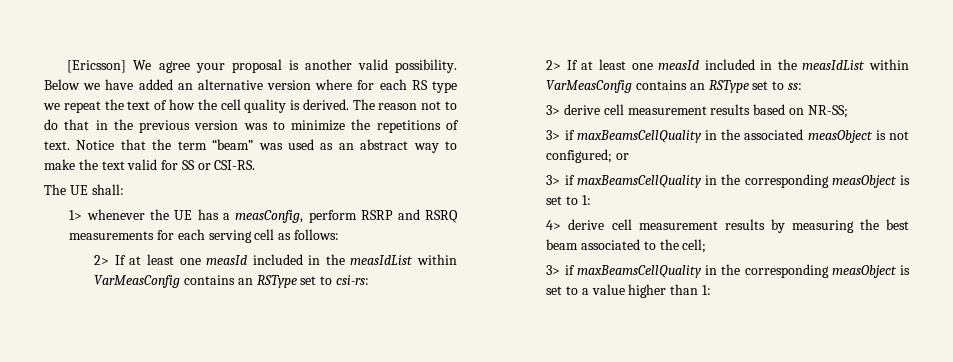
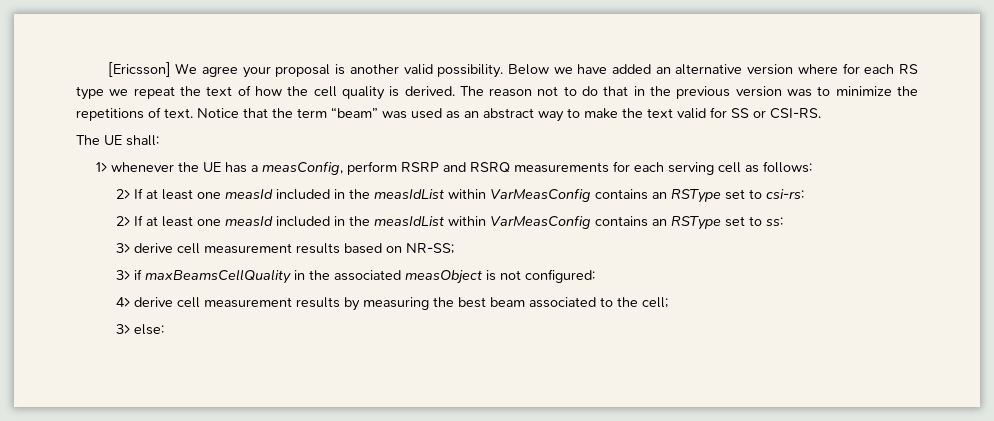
[546,149,630,163] [546,174,910,188] [546,195,591,205] configured; or // 3> if maxBeamsCellQuality in the corresponding measObject is set to 1: -> [525,269,596,283] configured:
[564,264,910,278] [546,284,712,298] if maxBeamsCellQuality in the corresponding measObject is set to a value higher than 1: -> [134,324,165,335] else:

